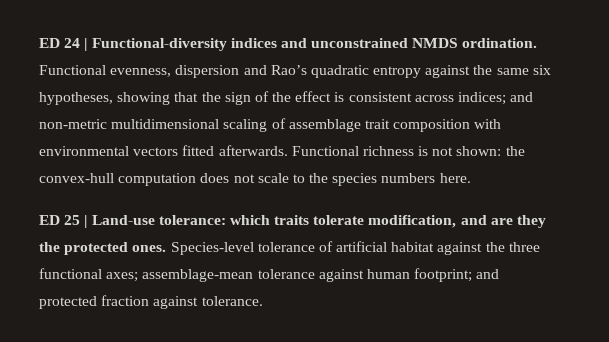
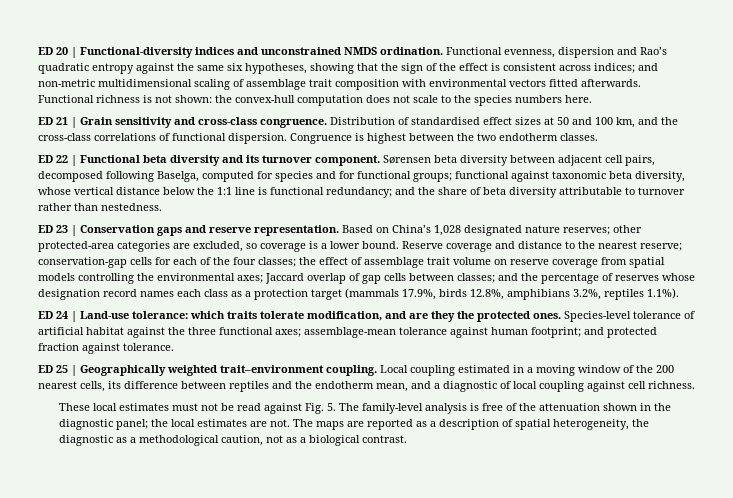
[39,38,81,48] ED 24 -> [38,47,68,55] ED 20
[64,215,81,225] 25 -> [56,117,678,128] [38,133,598,144] [38,155,655,166] [38,171,685,182] [38,187,685,198] [38,203,162,211] [38,225,642,236] [38,241,682,252] [38,257,665,268] [38,273,695,284] [38,288,679,300] [38,311,68,319] 21 | Grain sensitivity and cross-class congruence. Distribution of standardised effect sizes at 50 and 100 km, and the cross-class correlations of functional dispersion. Congruence is highest between the two endotherm classes. // ED 22 | Functional beta diversity and its turnover component. Sørensen beta diversity between adjacent cell pairs, decomposed following Baselga, computed for species and for functional groups; functional against taxonomic beta diversity, whose vertical distance below the 1:1 line is functional redundancy; and the share of beta diversity attributable to turnover rather than nestedness. // ED 23 | Conservation gaps and reserve representation. Based on China’s 1,028 designated nature reserves; other protected-area categories are excluded, so coverage is a lower bound. Reserve coverage and distance to the nearest reserve; conservation-gap cells for each of the four classes; the effect of assemblage trait volume on reserve coverage from spatial models controlling the environmental axes; Jaccard overlap of gap cells between classes; and the percentage of reserves whose designation record names each class as a protection target (mammals 17.9%, birds 12.8%, amphibians 3.2%, reptiles 1.1%). // ED 24
(263, 301) none -> [38,365,674,376] [38,381,695,392] [59,403,672,414] [59,419,650,430] [59,435,408,446] // ED 25 | Geographically weighted trait–environment coupling. Local coupling estimated in a moving window of the 200 nearest cells, its difference between reptiles and the endotherm mean, and a diagnostic of local coupling against cell richness. // These local estimates must not be read against Fig. 5. The family-level analysis is free of the attenuation shown in the diagnostic panel; the local estimates are not. The maps are reported as a description of spatial heterogeneity, the diagnostic as a methodological caution, not as a biological contrast.

